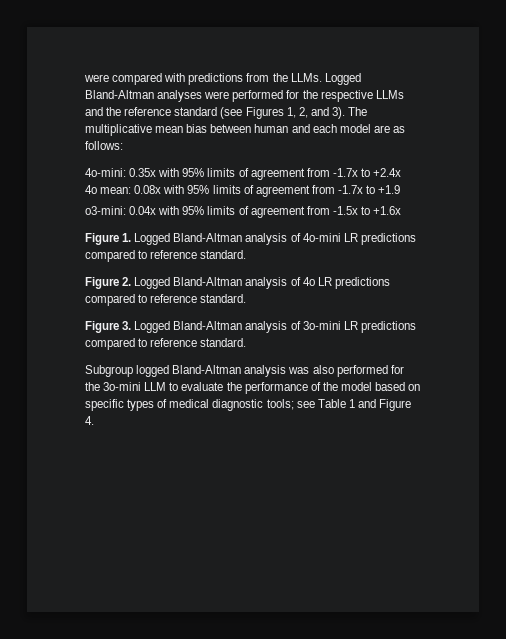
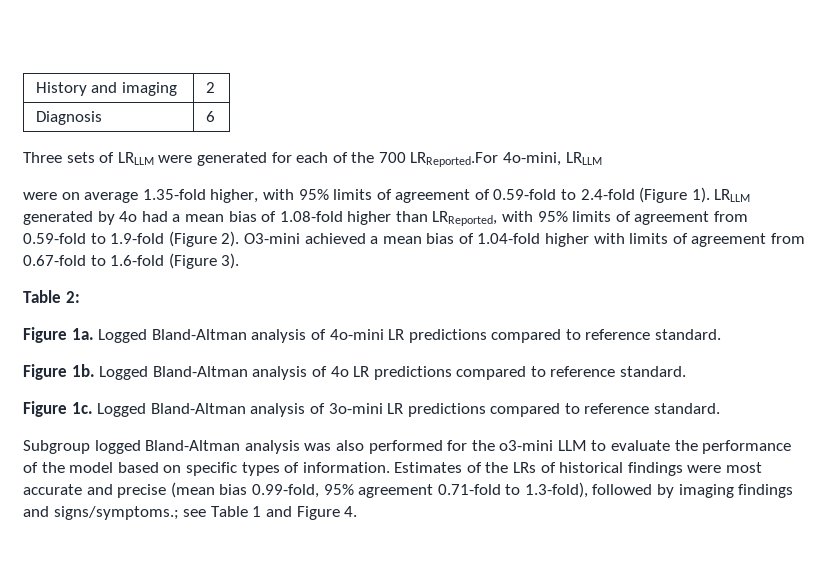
[84,73,361,85] [85,90,404,102] [85,107,368,119] [85,124,405,136] [85,141,123,150] [85,168,402,180] [85,185,401,197] [85,206,402,218] [85,233,132,245] were compared with predictions from the LLMs. Logged Bland-Altman analyses were performed for the respective LLMs and the reference standard (see Figures 1, 2, and 3). The multiplicative mean bias between human and each model are as follows: // 4o-mini: 0.35x with 95% limits of agreement from -1.7x to +2.4x // 4o mean: 0.08x with 95% limits of agreement from -1.7x to +1.9 // o3-mini: 0.04x with 95% limits of agreement from -1.5x to +1.6x // Figure 1. -> [35,82,177,96] [205,82,215,93] [35,111,102,125] [205,111,215,122] [23,152,602,167] [23,187,751,203] [23,211,749,226] [23,231,806,247] [23,253,240,269] [23,290,80,303] [23,327,94,343] History and imaging | 2 // Diagnosis | 6 // Three sets of LRLLM were generated for each of the 700 LRReported.For 4o-mini, LRLLM // were on average 1.35-fold higher, with 95% limits of agreement of 0.59-fold to 2.4-fold (Figure 1). LRLLM generated by 4o had a mean bias of 1.08-fold higher than LRReported, with 95% limits of agreement from 0.59-fold to 1.9-fold (Figure 2). O3-mini achieved a mean bias of 1.04-fold higher with limits of agreement from 0.67-fold to 1.6-fold (Figure 3). // Table 2: // Figure 1a.
[122,277,132,286] 2. -> [71,364,95,377] 1b.
[122,321,132,330] 3. -> [71,402,93,414] 1c.
[103,382,142,391] 3o-mini -> [499,440,554,451] o3-mini
[169,399,294,411] medical diagnostic tools; -> [302,462,763,476] [23,482,794,498] [23,506,179,520] information. Estimates of the LRs of historical findings were most accurate and precise (mean bias 0.99-fold, 95% agreement 0.71-fold to 1.3-fold), followed by imaging findings and signs/symptoms.;

